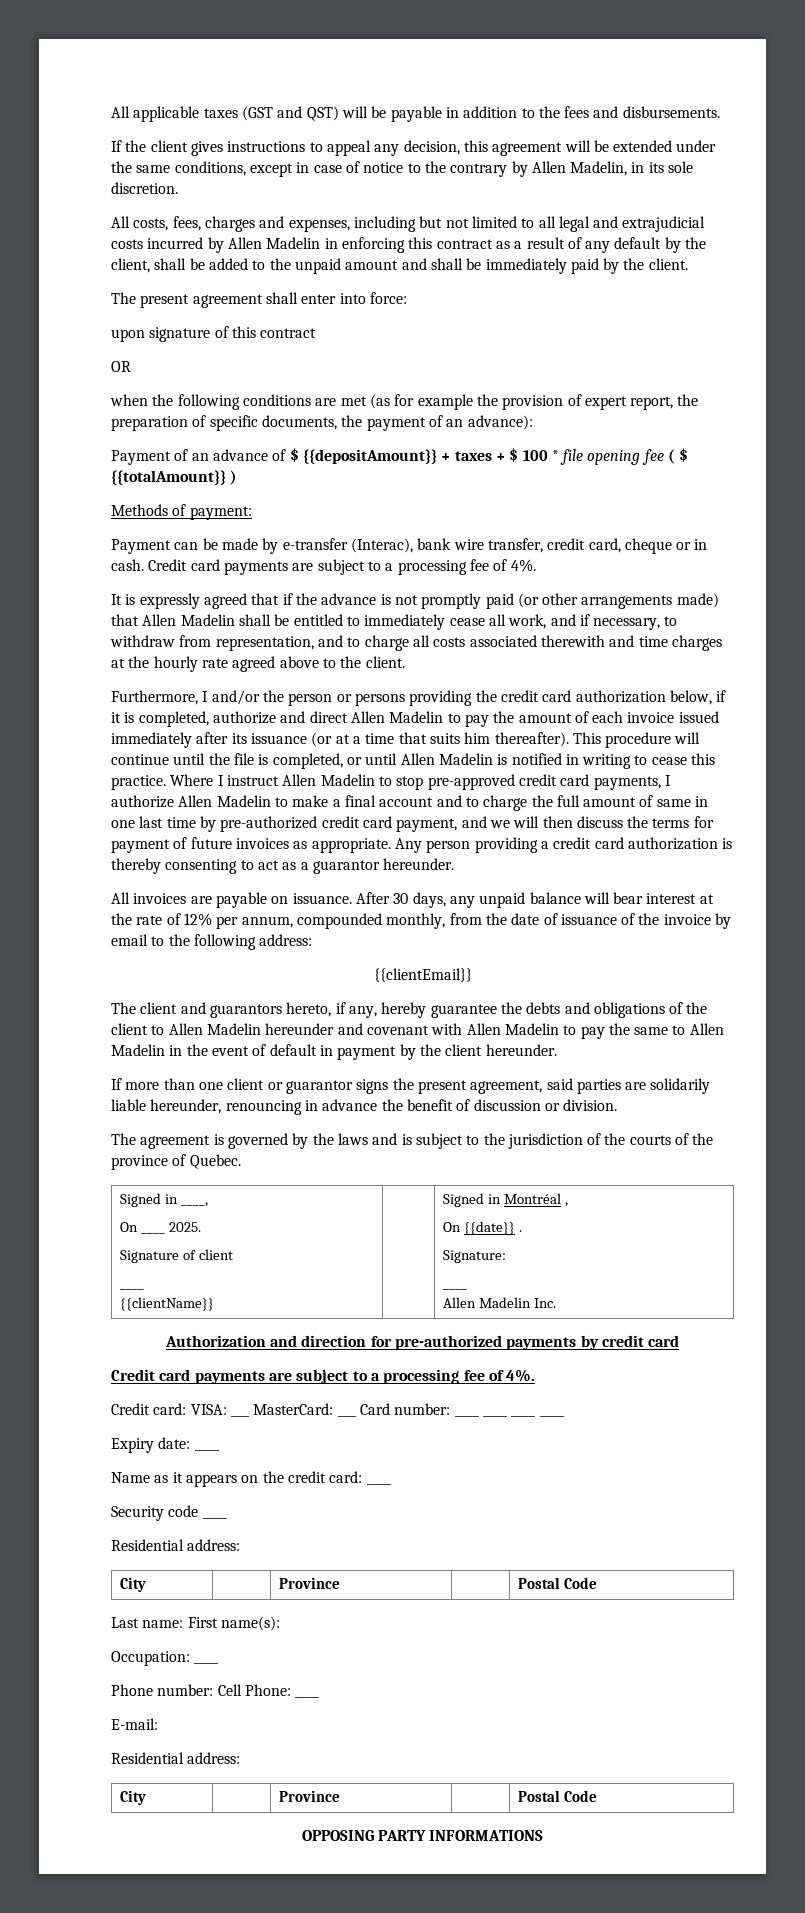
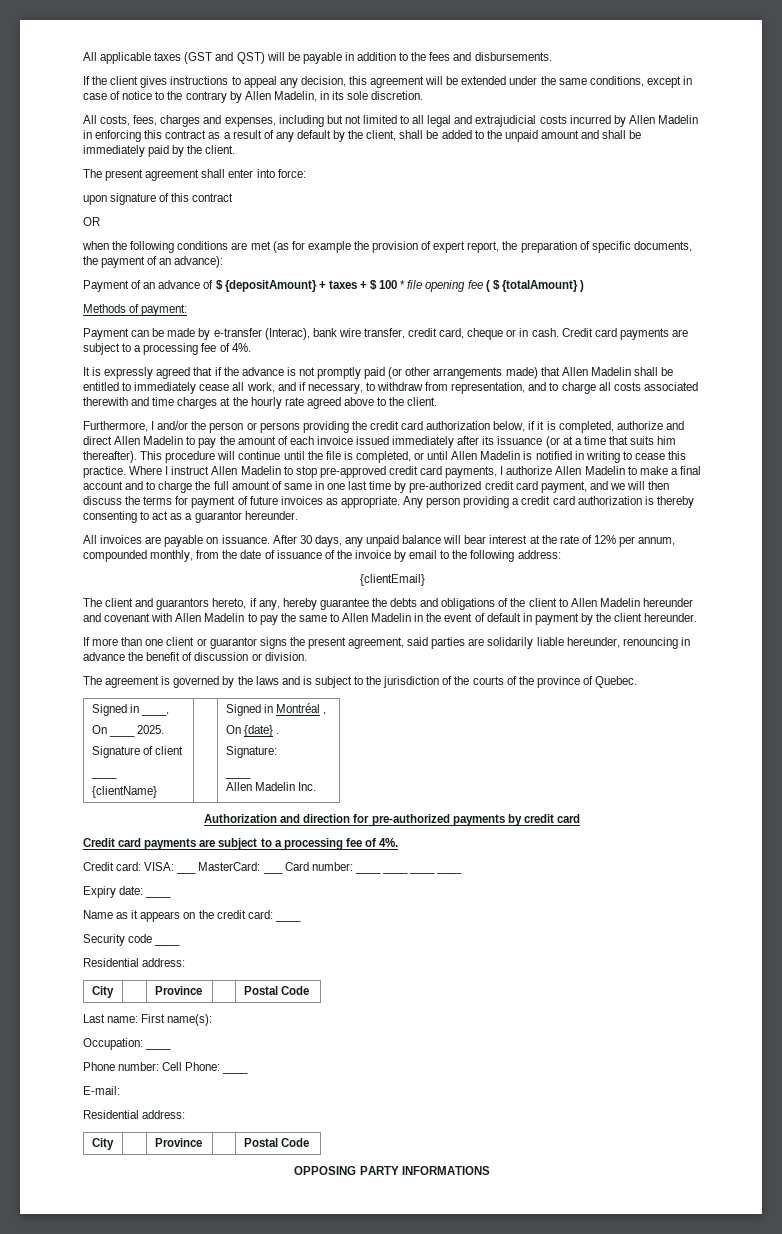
[302,449,437,464] {{depositAmount}} -> [224,280,317,292] {depositAmount}
[111,470,226,485] {{totalAmount}} -> [501,280,578,292] {totalAmount}
[373,968,472,982] {{clientEmail}} -> [359,574,425,586] {clientEmail}
[119,1297,214,1311] {{clientName}} -> [91,786,157,798] {clientName}
[463,1221,515,1235] {{date}} -> [244,725,274,737] {date}

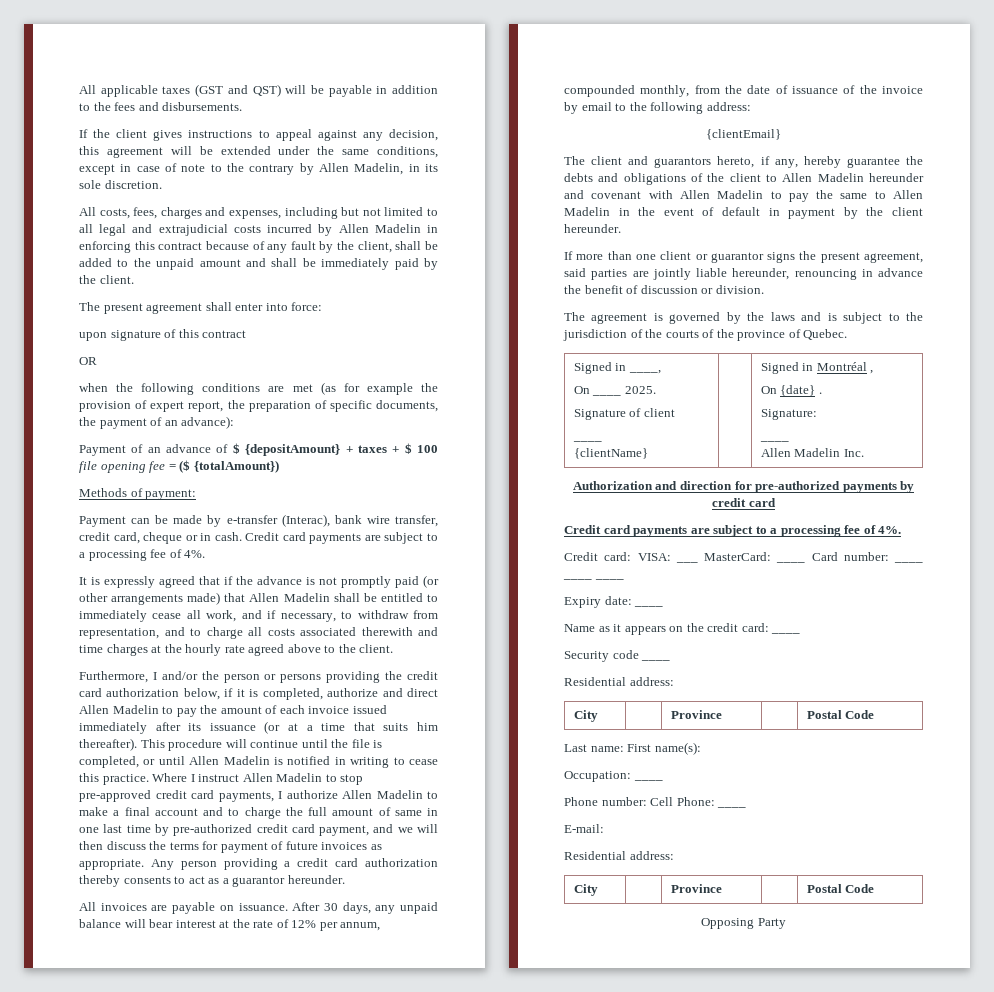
(277, 82) none -> [317,130,357,141] against
[122,91,153,100] notice -> [181,164,206,172] note
[208,130,262,139] as a result -> [205,241,249,250] because
[296,130,331,139] default -> [290,241,316,250] fault
[400,280,406,289] * -> (439, 449) none
[485,280,584,292] ( $ {totalAmount} ) -> [168,460,279,473] = ($ {totalAmount})
[644,496,694,508] [83,511,137,523] is thereby consenting -> [79,875,171,887] thereby consents
[487,637,534,649] solidarily -> [652,268,691,280] jointly
[262,871,283,874] ___ -> [776,561,806,563] ____
[436,871,463,874] ____ -> (624, 579) none
[294,1166,490,1175] OPPOSING PARTY INFORMATIONS -> [701,918,786,929] Opposing Party

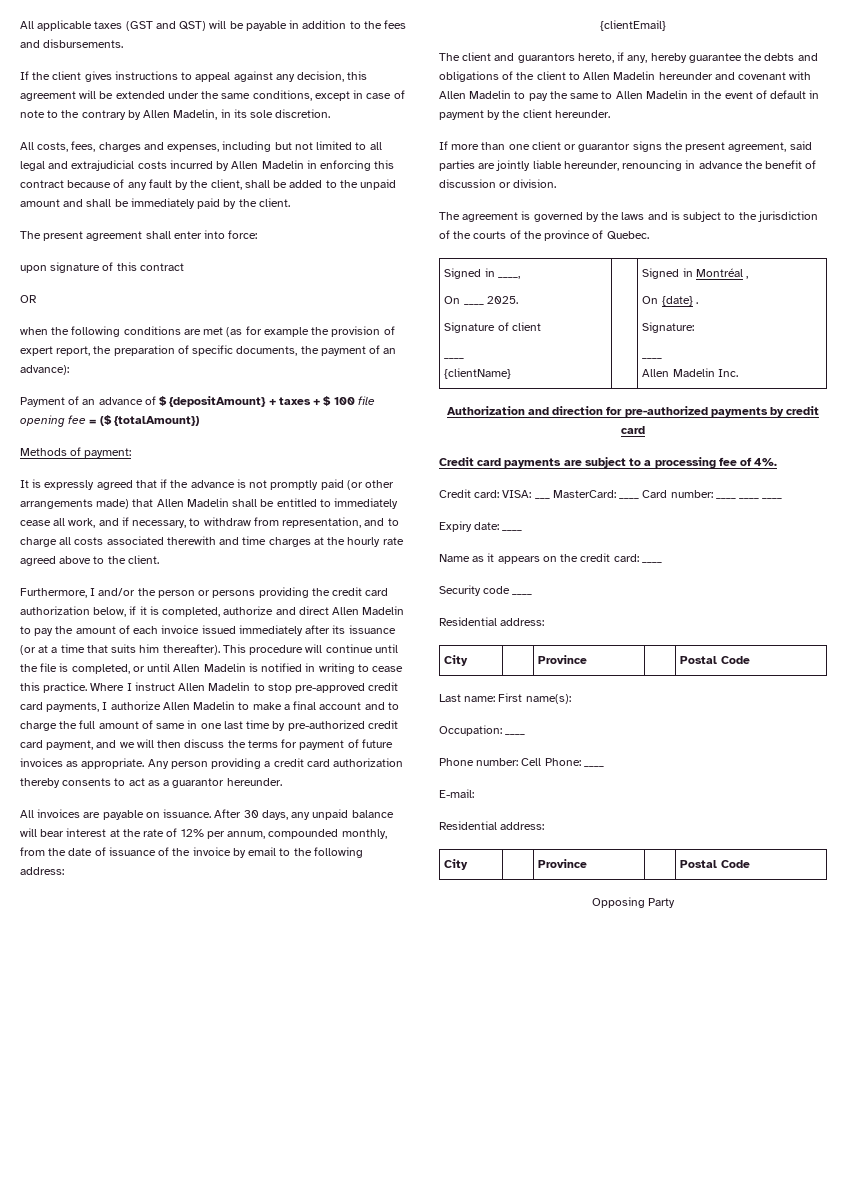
[79,514,438,527] [79,532,438,544] [79,549,206,561] // Payment can be made by e-transfer (Interac), bank wire transfer, credit card, cheque or in cash. Credit card payments are subject to a processing fee of 4%. -> (132, 453) none

